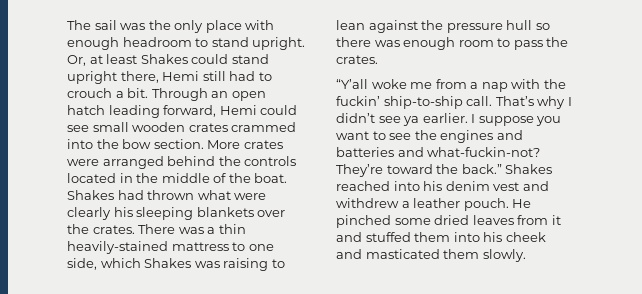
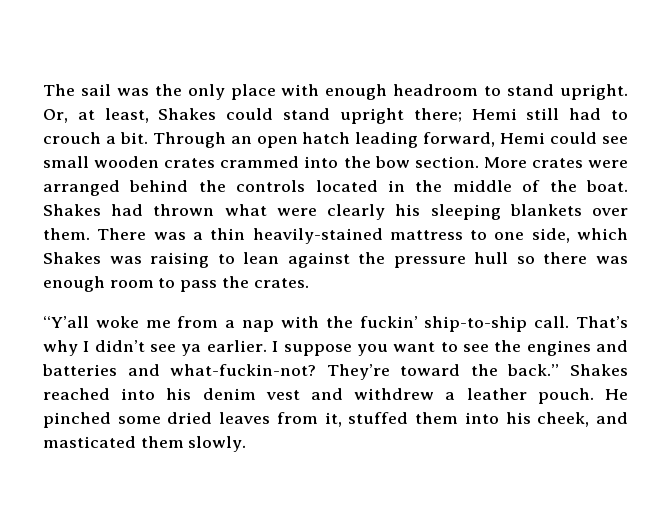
[106,54,138,64] least -> [104,108,149,123] least,
[120,71,159,83] there, -> [413,108,462,122] there;
[67,224,135,234] the crates. -> [43,228,90,240] them.
[551,215,561,225] [336,232,362,242] it and -> [324,412,342,427] it,
[505,232,546,242] cheek -> [537,412,590,427] cheek,

